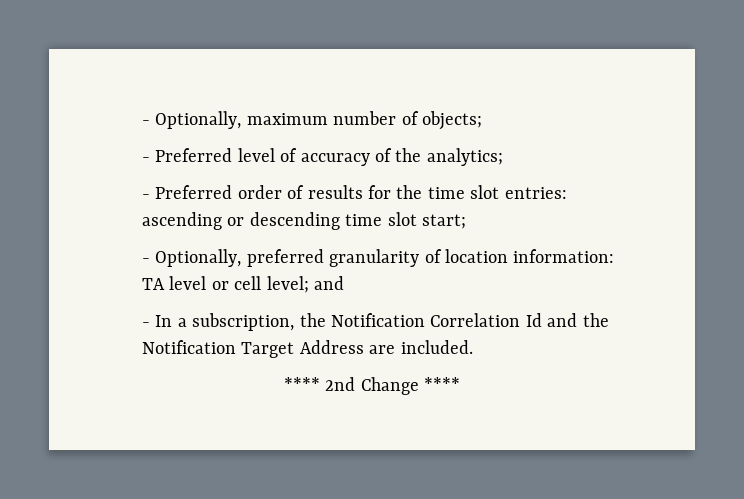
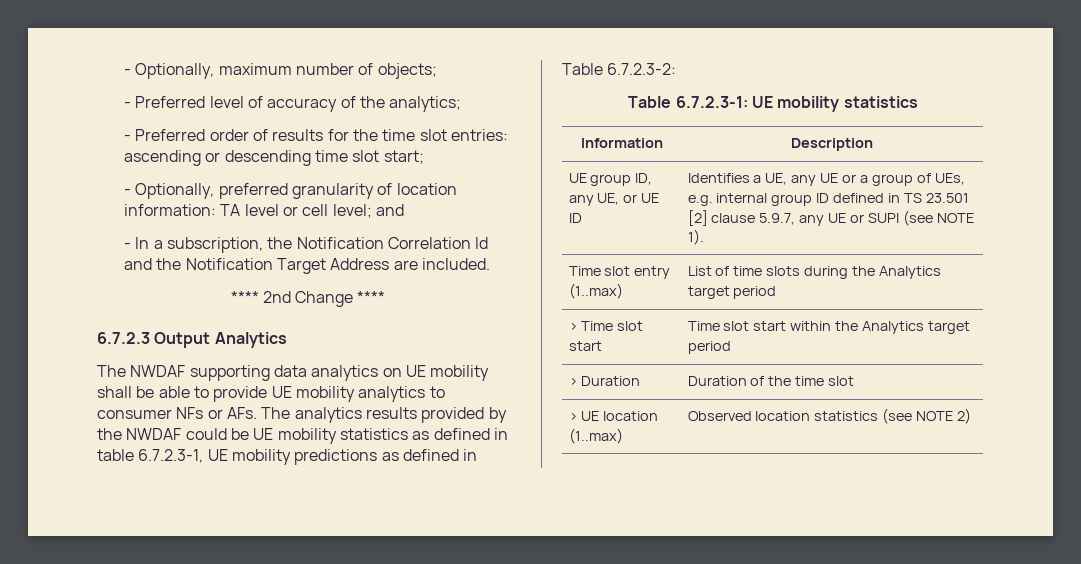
(461, 384) none -> [97,332,287,348] [97,365,490,381] [97,386,445,402] [97,407,507,423] [97,428,508,444] [97,449,478,465] [562,63,677,75] [628,96,918,112] [581,138,663,148] [791,138,873,151] [568,173,653,186] [568,193,660,206] [568,213,582,223] [687,173,965,186] [687,193,969,206] [687,210,974,226] [687,229,704,245] [568,266,671,279] [568,283,623,299] [687,266,942,279] [687,286,777,299] [568,321,644,331] [568,341,602,351] [687,321,971,334] [687,341,731,354] [568,376,641,386] [687,376,855,386] [568,411,659,421] [568,428,623,444] [687,408,972,424] // 6.7.2.3 Output Analytics // The NWDAF supporting data analytics on UE mobility shall be able to provide UE mobility analytics to consumer NFs or AFs. The analytics results provided by the NWDAF could be UE mobility statistics as defined in table 6.7.2.3-1, UE mobility predictions as defined in Table 6.7.2.3-2: // Table 6.7.2.3-1: UE mobility statistics // Information | Description // UE group ID, any UE, or UE ID | Identifies a UE, any UE or a group of UEs, e.g. internal group ID defined in TS 23.501 [2] clause 5.9.7, any UE or SUPI (see NOTE 1). // Time slot entry (1..max) | List of time slots during the Analytics target period // > Time slot start | Time slot start within the Analytics target period // > Duration | Duration of the time slot // > UE location (1..max) | Observed location statistics (see NOTE 2)

